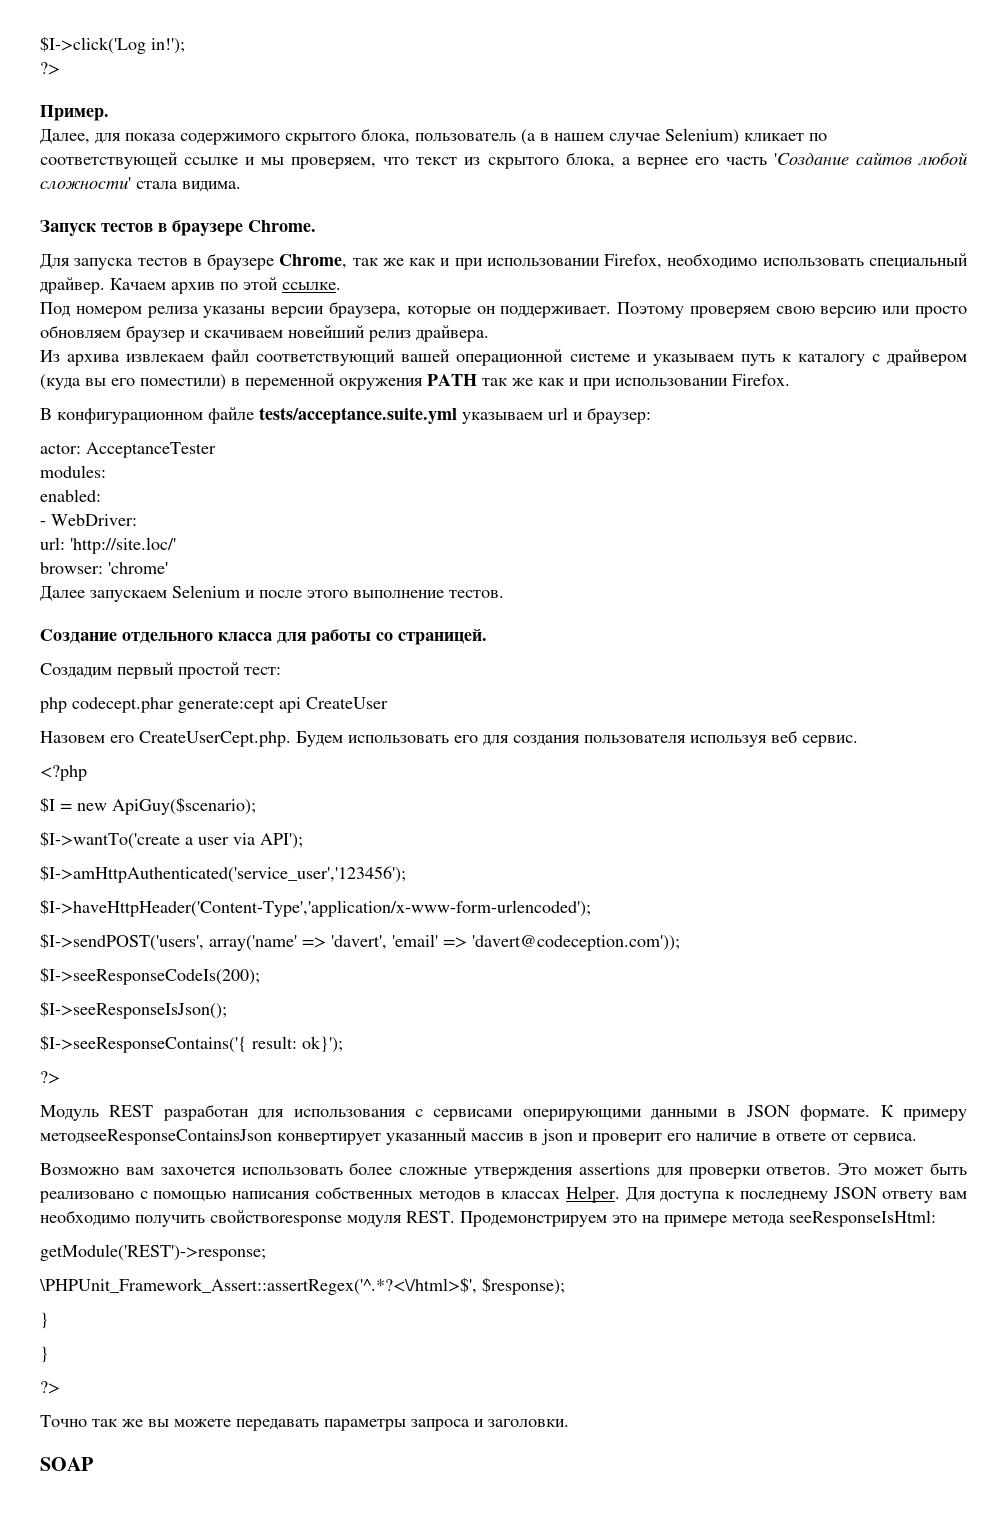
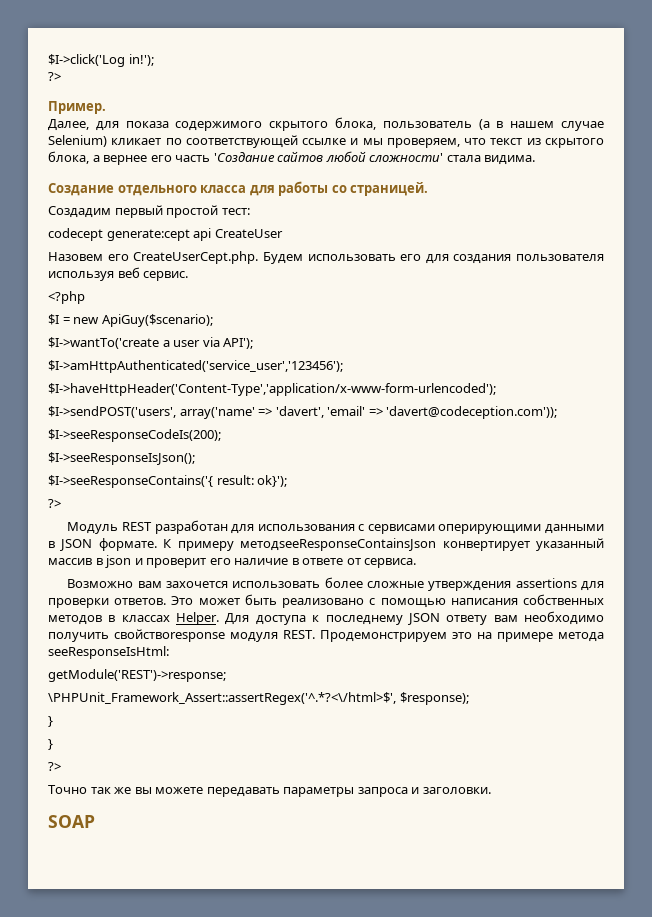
[40,220,316,236] [40,253,968,270] [40,277,341,294] [40,301,968,318] [40,325,489,342] [40,349,967,366] [40,373,790,390] [40,407,651,424] [40,442,216,458] [40,465,106,478] [40,489,101,502] [40,514,137,526] [40,537,176,554] [40,562,168,574] [40,585,504,602] // Запуск тестов в браузере Chrome. // Для запуска тестов в браузере Chrome, так же как и при использовании Firefox, необходимо использовать специальный драйвер. Качаем архив по этой ссылке. // Под номером релиза указаны версии браузера, которые он поддерживает. Поэтому проверяем свою версию или просто обновляем браузер и скачиваем новейший релиз драйвера. // Из архива извлекаем файл соответствующий вашей операционной системе и указываем путь к каталогу с драйвером (куда вы его поместили) в переменной окружения PATH так же как и при использовании Firefox. // В конфигурационном файле tests/acceptance.suite.yml указываем url и браузер: // actor: AcceptanceTester // modules: // enabled: // - WebDriver: // url: 'http://site.loc/' // browser: 'chrome' // Далее запускаем Selenium и после этого выполнение тестов. -> (536, 160) none
[40,697,174,713] php codecept.phar -> [48,228,103,241] codecept

